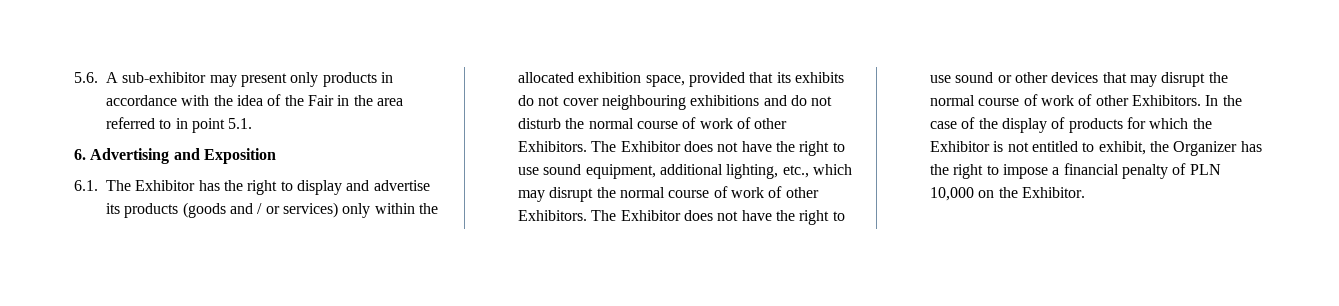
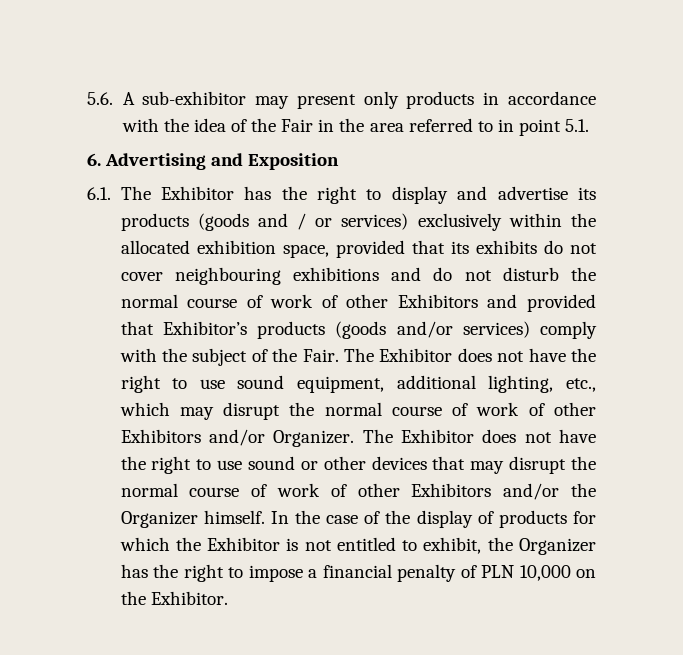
[342,203,371,218] only -> [417,213,502,231] exclusively
[518,141,587,152] Exhibitors. -> [397,294,596,312] [120,321,597,339] [119,348,339,366] Exhibitors and provided that Exhibitor’s products (goods and/or services) comply with the subject of the Fair.
[518,210,587,221] Exhibitors. -> [120,429,355,447] Exhibitors and/or Organizer.
[1131,95,1201,106] Exhibitors. -> [411,483,596,500] [120,510,265,528] Exhibitors and/or the Organizer himself.

